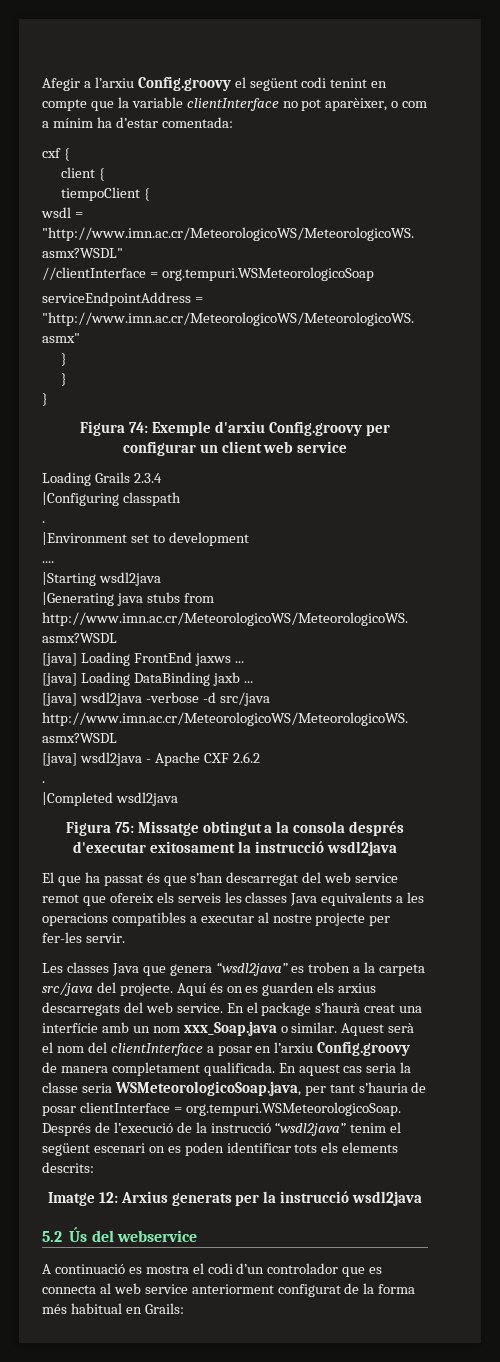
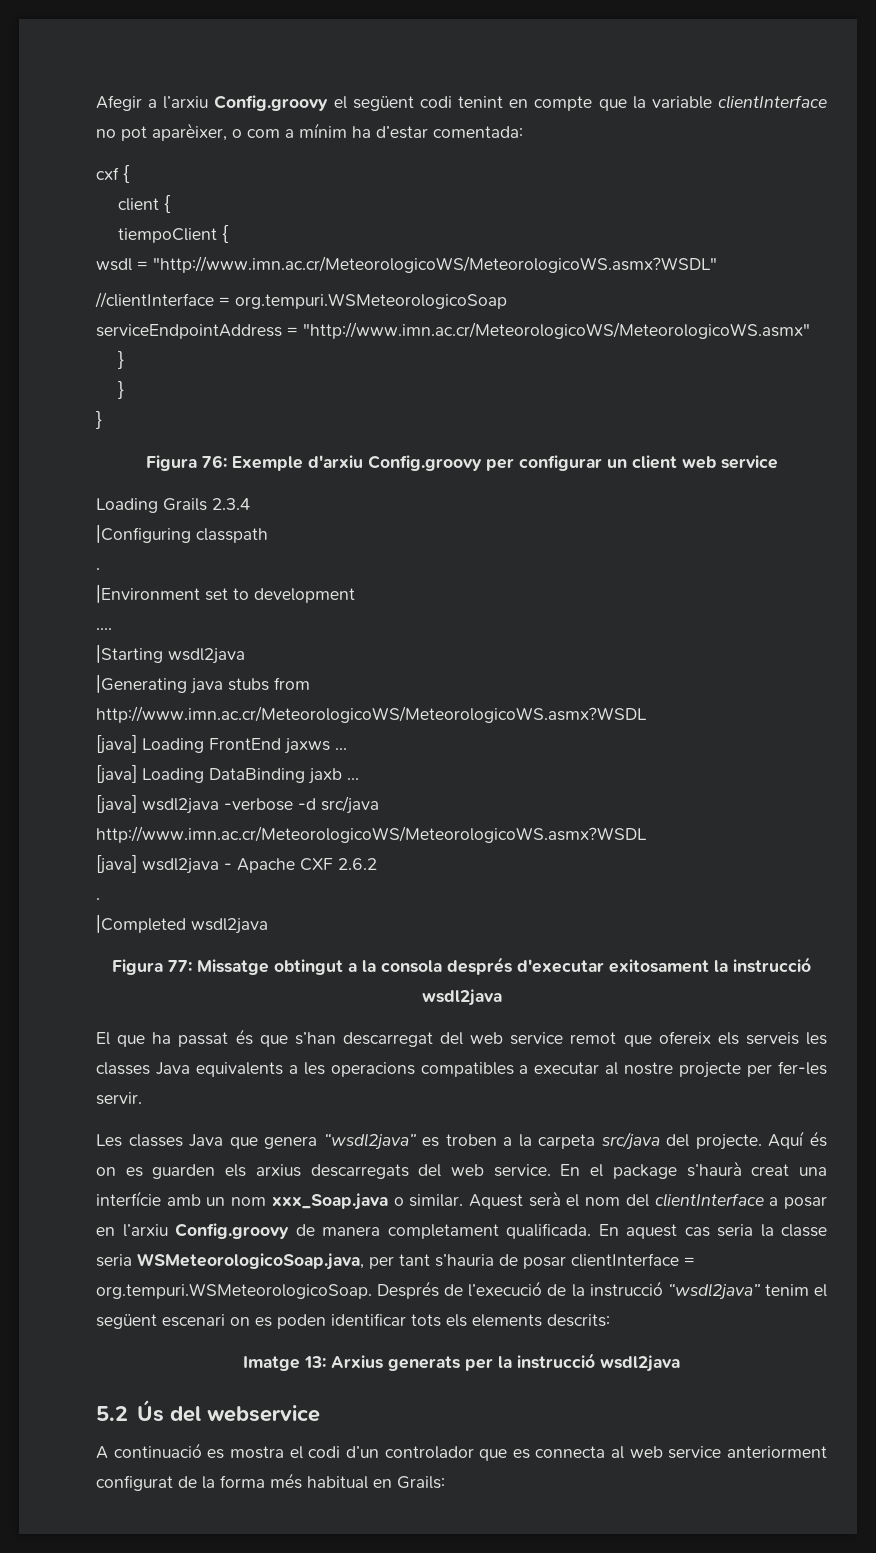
[129,422,149,433] 74: -> [201,455,227,468] 76:
[114,822,134,833] 75: -> [168,960,192,972] 77:
[98,1192,118,1203] 12: -> [304,1356,326,1368] 13:

